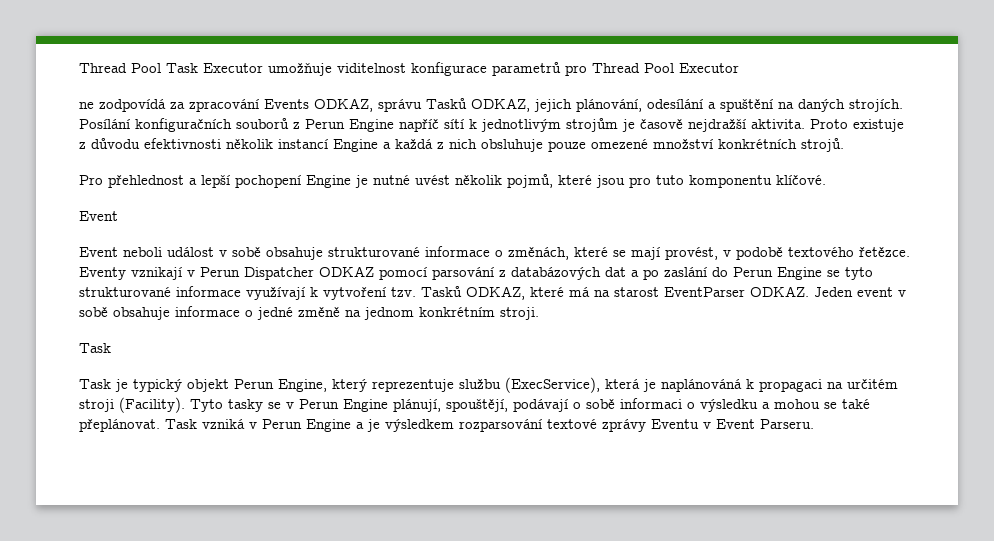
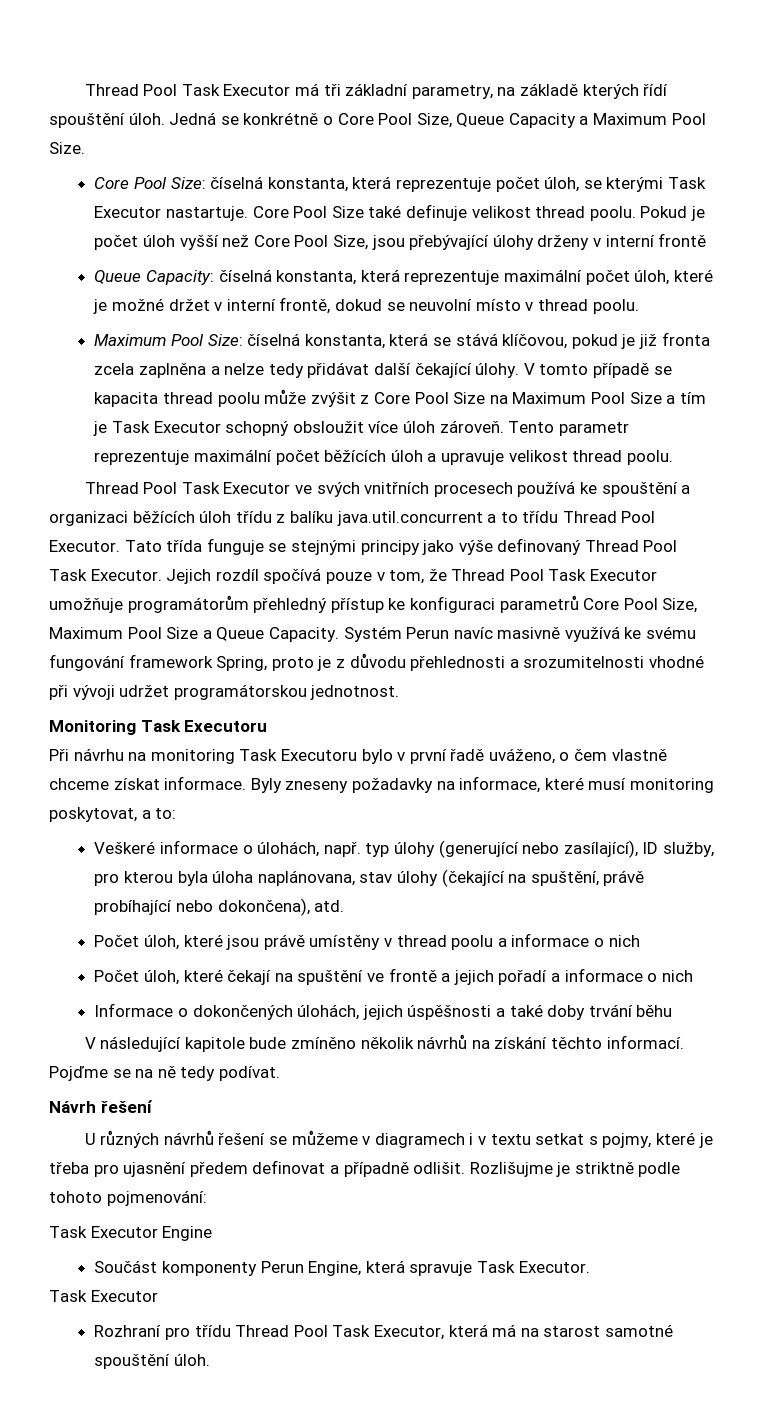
[79,62,739,76] [79,98,903,112] [79,118,904,132] [79,138,844,152] [79,174,826,188] [79,211,118,221] [79,246,910,260] [79,266,873,280] [79,286,906,300] [79,306,539,320] [79,343,111,353] [79,377,898,393] [79,397,870,413] [79,419,814,432] Thread Pool Task Executor umožňuje viditelnost konfigurace parametrů pro Thread Pool Executor // ne zodpovídá za zpracování Events ODKAZ, správu Tasků ODKAZ, jejich plánování, odesílání a spuštění na daných strojích. Posílání konfiguračních souborů z Perun Engine napříč sítí k jednotlivým strojům je časově nejdražší aktivita. Proto existuje z důvodu efektivnosti několik instancí Engine a každá z nich obsluhuje pouze omezené množství konkrétních strojů. // Pro přehlednost a lepší pochopení Engine je nutné uvést několik pojmů, které jsou pro tuto komponentu klíčové. // Event // Event neboli událost v sobě obsahuje strukturované informace o změnách, které se mají provést, v podobě textového řetězce. Eventy vznikají v Perun Dispatcher ODKAZ pomocí parsování z databázových dat a po zaslání do Perun Engine se tyto strukturované informace využívají k vytvoření tzv. Tasků ODKAZ, které má na starost EventParser ODKAZ. Jeden event v sobě obsahuje informace o jedné změně na jednom konkrétním stroji. // Task // Task je typický objekt Perun Engine, který reprezentuje službu (ExecService), která je naplánováná k propagaci na určitém stroji (Facility). Tyto tasky se v Perun Engine plánují, spouštějí, podávají o sobě informaci o výsledku a mohou se také přeplánovat. Task vzniká v Perun Engine a je výsledkem rozparsování textové zprávy Eventu v Event Parseru. -> [84,83,669,99] [49,112,706,128] [49,142,85,154] [94,176,706,192] [94,204,705,221] [94,233,707,250] [94,269,713,285] [93,297,639,314] [94,332,710,349] [94,362,672,378] [94,389,706,407] [93,420,629,436] [94,449,673,465] [84,481,691,497] [49,511,656,526] [49,538,678,555] [49,568,658,584] [49,595,698,613] [49,626,697,642] [49,653,704,671] [49,684,400,700] [49,720,268,735] [49,748,667,764] [49,776,714,793] [49,807,177,822] [94,840,714,858] [94,869,645,887] [94,898,345,916] [94,933,640,950] [94,968,693,985] [94,1003,673,1020] [84,1034,684,1052] [49,1066,280,1081] [49,1100,153,1113] [84,1130,713,1148] [49,1160,681,1177] [49,1190,207,1206] [49,1226,213,1241] [94,1260,590,1276] [49,1290,158,1302] [94,1324,673,1340] [94,1354,211,1369] Thread Pool Task Executor má tři základní parametry, na základě kterých řídí spouštění úloh. Jedná se konkrétně o Core Pool Size, Queue Capacity a Maximum Pool Size. // Core Pool Size: číselná konstanta, která reprezentuje počet úloh, se kterými Task Executor nastartuje. Core Pool Size také definuje velikost thread poolu. Pokud je počet úloh vyšší než Core Pool Size, jsou přebývající úlohy drženy v interní frontě // Queue Capacity: číselná konstanta, která reprezentuje maximální počet úloh, které je možné držet v interní frontě, dokud se neuvolní místo v thread poolu. // Maximum Pool Size: číselná konstanta, která se stává klíčovou, pokud je již fronta zcela zaplněna a nelze tedy přidávat další čekající úlohy. V tomto případě se kapacita thread poolu může zvýšit z Core Pool Size na Maximum Pool Size a tím je Task Executor schopný obsloužit více úloh zároveň. Tento parametr reprezentuje maximální počet běžících úloh a upravuje velikost thread poolu. // Thread Pool Task Executor ve svých vnitřních procesech používá ke spouštění a organizaci běžících úloh třídu z balíku java.util.concurrent a to třídu Thread Pool Executor. Tato třída funguje se stejnými principy jako výše definovaný Thread Pool Task Executor. Jejich rozdíl spočívá pouze v tom, že Thread Pool Task Executor umožňuje programátorům přehledný přístup ke konfiguraci parametrů Core Pool Size, Maximum Pool Size a Queue Capacity. Systém Perun navíc masivně využívá ke svému fungování framework Spring, proto je z důvodu přehlednosti a srozumitelnosti vhodné při vývoji udržet programátorskou jednotnost. // Monitoring Task Executoru // Při návrhu na monitoring Task Executoru bylo v první řadě uváženo, o čem vlastně chceme získat informace. Byly zneseny požadavky na informace, které musí monitoring poskytovat, a to: // Veškeré informace o úlohách, např. typ úlohy (generující nebo zasílající), ID služby, pro kterou byla úloha naplánovana, stav úlohy (čekající na spuštění, právě probíhající nebo dokončena), atd. // Počet úloh, které jsou právě umístěny v thread poolu a informace o nich // Počet úloh, které čekají na spuštění ve frontě a jejich pořadí a informace o nich // Informace o dokončených úlohách, jejich úspěšnosti a také doby trvání běhu // V následující kapitole bude zmíněno několik návrhů na získání těchto informací. Pojďme se na ně tedy podívat. // Návrh řešení // U různých návrhů řešení se můžeme v diagramech i v textu setkat s pojmy, které je třeba pro ujasnění předem definovat a případně odlišit. Rozlišujme je striktně podle tohoto pojmenování: // Task Executor Engine // Součást komponenty Perun Engine, která spravuje Task Executor. // Task Executor // Rozhraní pro třídu Thread Pool Task Executor, která má na starost samotné spouštění úloh.

